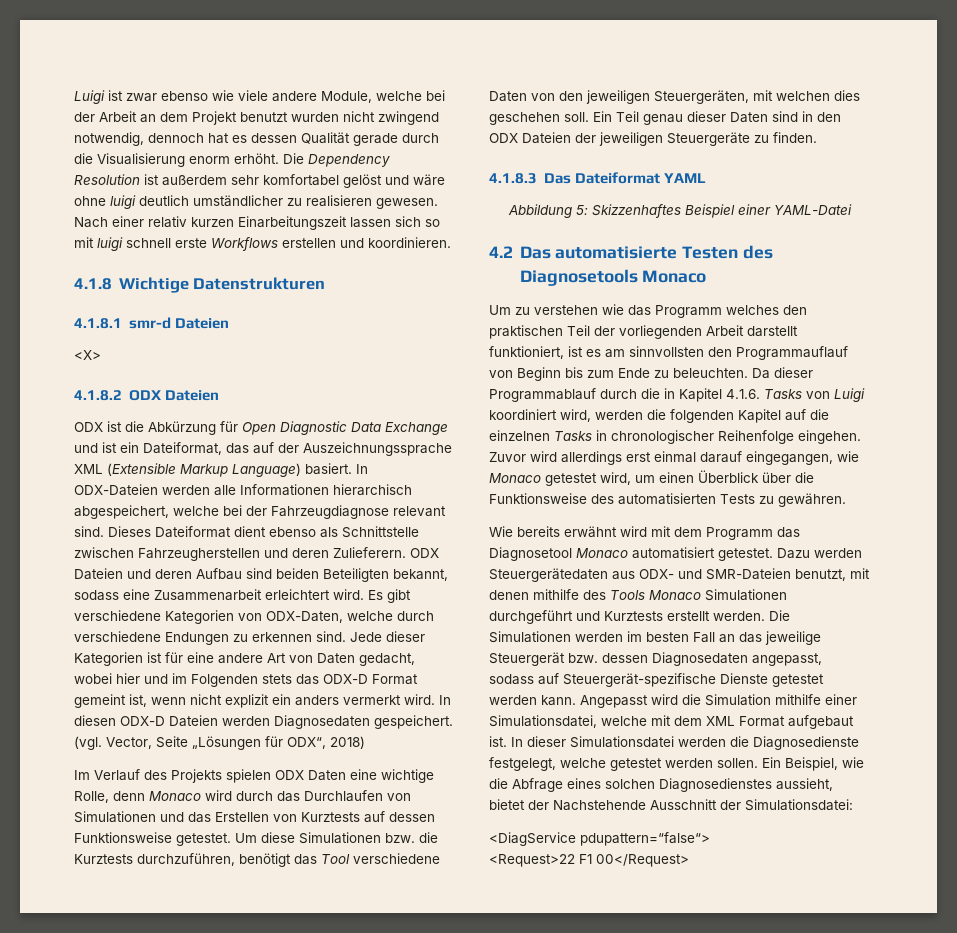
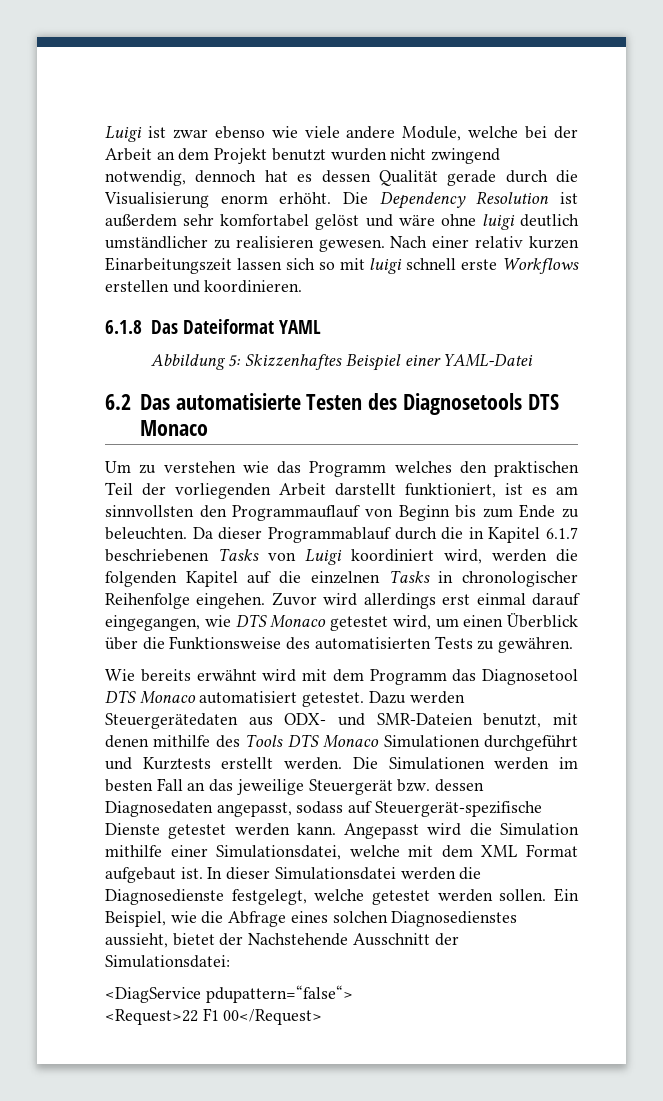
[74,277,326,293] [74,317,229,329] [74,350,101,360] [74,390,219,401] [74,421,448,435] [74,442,452,456] [74,463,368,477] [74,484,412,496] [74,505,446,519] [74,526,419,538] [74,547,439,561] [74,568,448,582] [74,589,411,603] [74,610,434,624] [74,631,425,645] [74,652,415,666] [74,673,418,687] [74,694,451,708] [74,715,453,729] [74,736,365,750] [74,769,434,783] [74,790,411,803] [74,811,435,823] [74,832,438,846] [74,853,440,867] [489,90,860,104] [489,111,841,125] [489,132,817,146] [489,173,537,184] 4.1.8 Wichtige Datenstrukturen // 4.1.8.1 smr-d Dateien // <X> // 4.1.8.2 ODX Dateien // ODX ist die Abkürzung für Open Diagnostic Data Exchange und ist ein Dateiformat, das auf der Auszeichnungssprache XML (Extensible Markup Language) basiert. In ODX-Dateien werden alle Informationen hierarchisch abgespeichert, welche bei der Fahrzeugdiagnose relevant sind. Dieses Dateiformat dient ebenso als Schnittstelle zwischen Fahrzeugherstellen und deren Zulieferern. ODX Dateien und deren Aufbau sind beiden Beteiligten bekannt, sodass eine Zusammenarbeit erleichtert wird. Es gibt verschiedene Kategorien von ODX-Daten, welche durch verschiedene Endungen zu erkennen sind. Jede dieser Kategorien ist für eine andere Art von Daten gedacht, wobei hier und im Folgenden stets das ODX-D Format gemeint ist, wenn nicht explizit ein anders vermerkt wird. In diesen ODX-D Dateien werden Diagnosedaten gespeichert. (vgl. Vector, Seite „Lösungen für ODX“, 2018) // Im Verlauf des Projekts spielen ODX Daten eine wichtige Rolle, denn Monaco wird durch das Durchlaufen von Simulationen und das Erstellen von Kurztests auf dessen Funktionsweise getestet. Um diese Simulationen bzw. die Kurztests durchzuführen, benötigt das Tool verschiedene Daten von den jeweiligen Steuergeräten, mit welchen dies geschehen soll. Ein Teil genau dieser Daten sind in den ODX Dateien der jeweiligen Steuergeräte zu finden. // 4.1.8.3 -> [105,320,142,334] 6.1.8
[489,246,513,258] 4.2 -> [105,394,131,410] 6.2
(638, 277) none -> [527,394,559,410] DTS
[726,389,760,399] 4.1.6. -> [546,527,578,539] [105,549,209,562] 6.1.7 beschriebenen
(859, 456) none -> [235,614,267,627] DTS
(572, 554) none -> [105,690,136,703] DTS
(645, 595) none -> [287,734,319,747] DTS

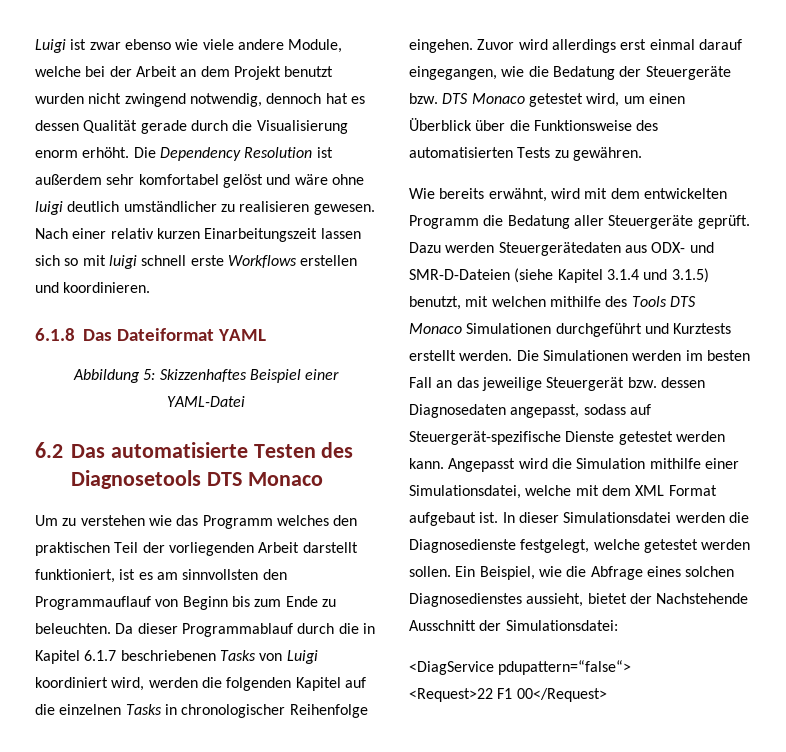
(231, 621) none -> [528,66,731,80] [409,93,438,104] die Bedatung der Steuergeräte bzw.
[196,669,257,681] erwähnt -> [488,188,547,202] erwähnt,
[369,669,578,685] [105,690,365,707] Programm das Diagnosetool DTS Monaco automatisiert getestet. -> [643,188,727,199] [409,215,750,229] entwickelten Programm die Bedatung aller Steuergeräte geprüft.
[376,713,473,725] SMR-Dateien -> [409,268,709,283] SMR-D-Dateien (siehe Kapitel 3.1.4 und 3.1.5)
[105,735,149,748] denen -> [491,296,546,307] welchen

